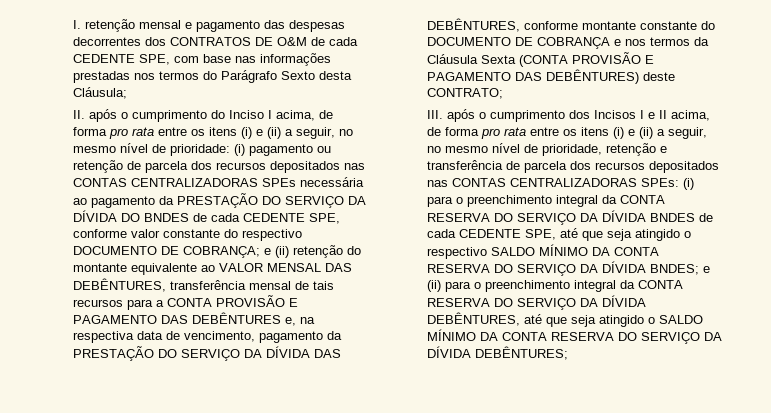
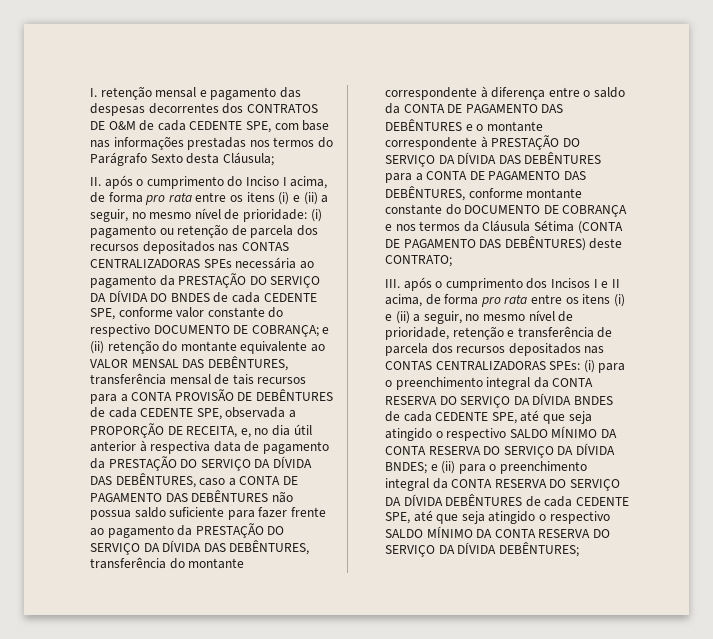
[289,298,299,307] [73,312,316,326] E PAGAMENTO DAS DEBÊNTURES e, na -> [237,389,334,401] [89,407,297,420] [89,423,312,438] [89,440,147,452] DE DEBÊNTURES de cada CEDENTE SPE, observada a PROPORÇÃO DE RECEITA, e, no dia útil anterior à
[184,331,343,343] [73,346,342,361] [427,18,521,32] vencimento, pagamento da PRESTAÇÃO DO SERVIÇO DA DÍVIDA DAS DEBÊNTURES, -> [263,441,330,454] [89,456,313,471] [89,473,299,488] [89,490,293,503] [89,507,327,520] [89,523,285,538] [89,540,310,555] [89,557,245,569] [384,86,626,100] [384,103,564,114] [384,119,543,132] [384,135,580,150] [384,152,602,167] [384,171,587,183] [384,186,465,201] pagamento da PRESTAÇÃO DO SERVIÇO DA DÍVIDA DAS DEBÊNTURES, caso a CONTA DE PAGAMENTO DAS DEBÊNTURES não possua saldo suficiente para fazer frente ao pagamento da PRESTAÇÃO DO SERVIÇO DA DÍVIDA DAS DEBÊNTURES, transferência do montante correspondente à diferença entre o saldo da CONTA DE PAGAMENTO DAS DEBÊNTURES e o montante correspondente à PRESTAÇÃO DO SERVIÇO DA DÍVIDA DAS DEBÊNTURES para a CONTA DE PAGAMENTO DAS DEBÊNTURES,
[481,52,655,67] Sexta (CONTA PROVISÃO E -> [534,220,623,234] [384,239,400,248] Sétima (CONTA DE
[427,312,656,327] DEBÊNTURES, até que seja atingido o -> [445,494,630,507] [384,510,610,524] DEBÊNTURES de cada CEDENTE SPE, até que seja atingido o respectivo

